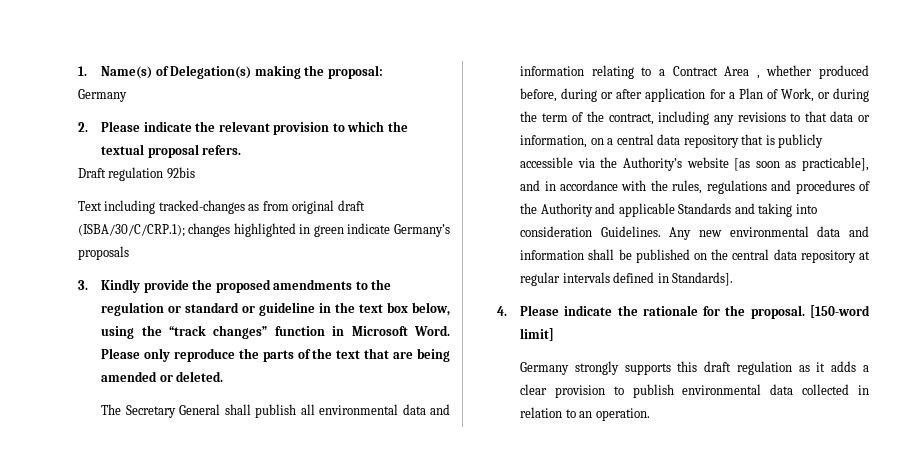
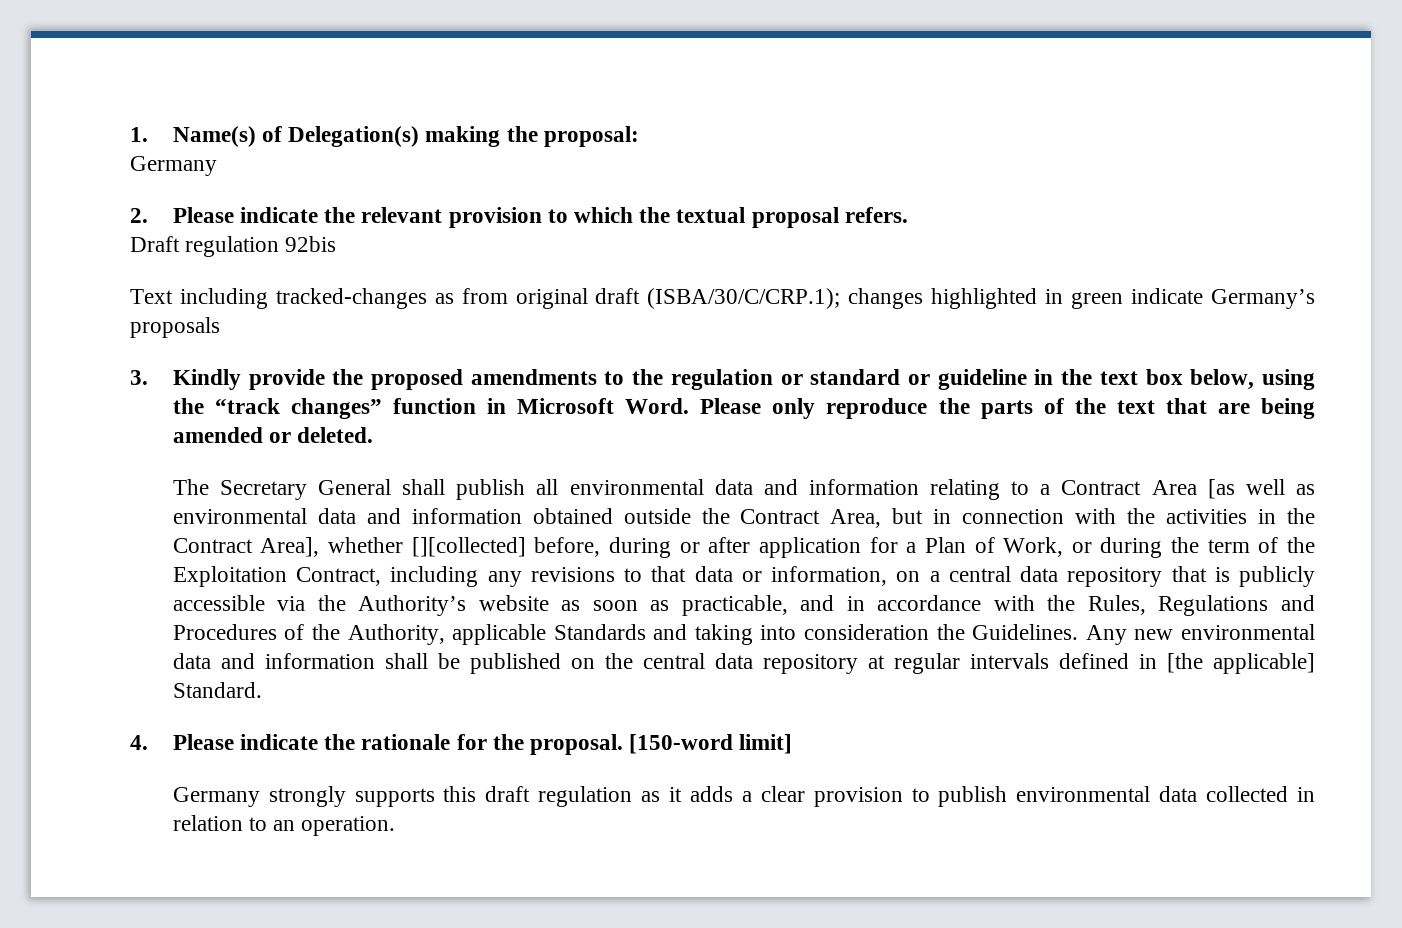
[756,65,869,79] , whether produced -> [1207,479,1316,499] [172,508,1315,528] [172,537,526,557] [as well as environmental data and information obtained outside the Contract Area, but in connection with the activities in the Contract Area], whether [][collected]
[608,113,654,125] contract, -> [172,566,382,587] Exploitation Contract,
[734,158,751,171] [as -> [561,600,581,611] as
[802,157,869,171] practicable], -> [681,595,788,616] practicable,
[672,180,870,194] [520,203,616,217] rules, regulations and procedures of the Authority and -> [1087,595,1315,616] [172,624,445,645] Rules, Regulations and Procedures of the Authority,
(593, 231) none -> [936,624,965,640] the
[672,272,734,286] Standards]. -> [1166,653,1315,674] [172,682,262,698] [the applicable] Standard.

